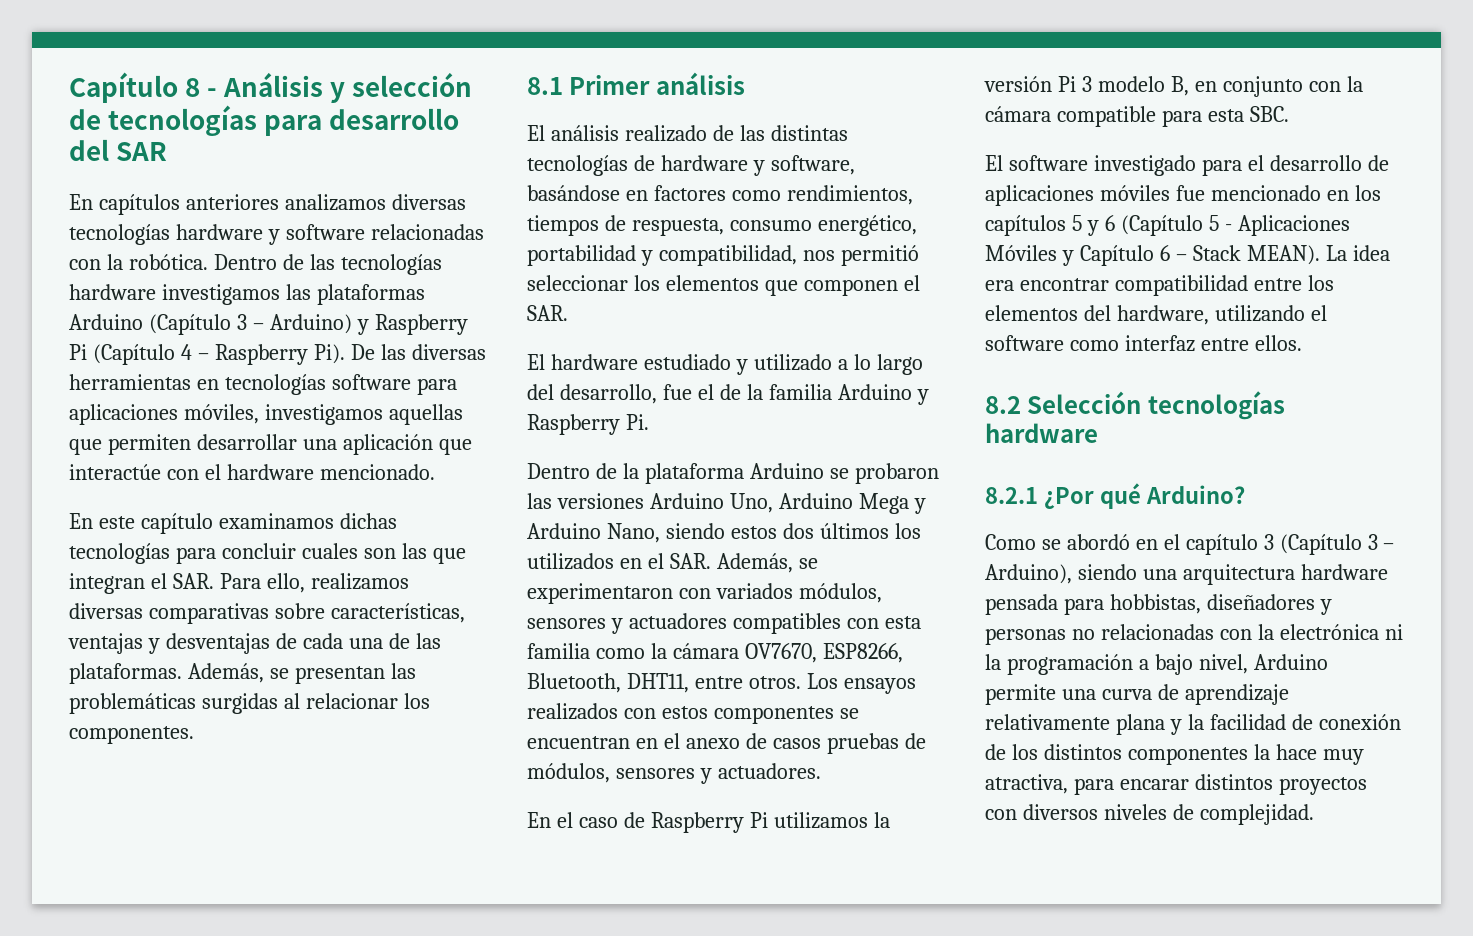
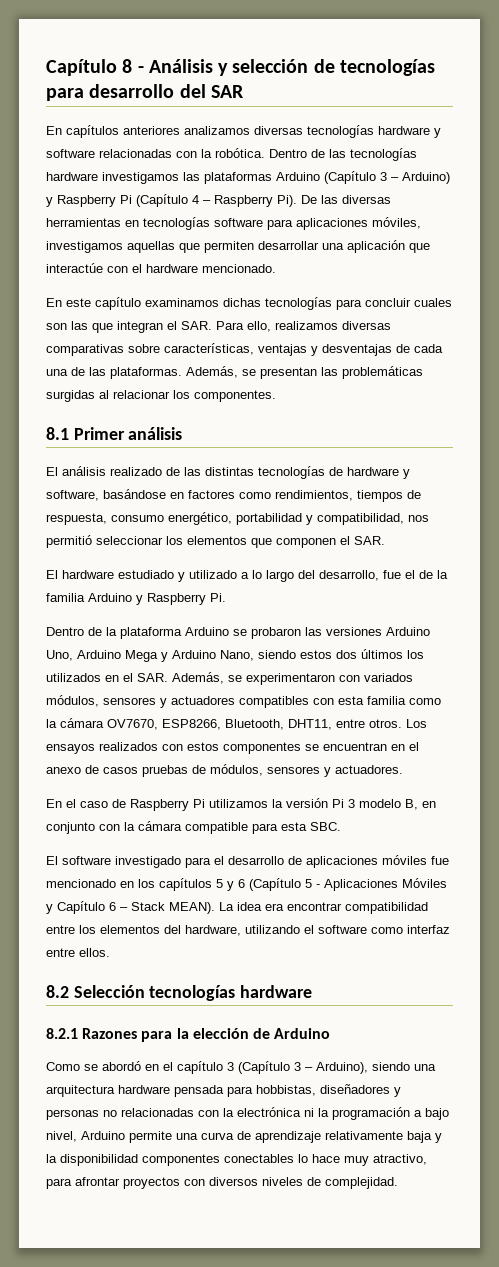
[1043,483,1245,509] ¿Por qué Arduino? -> [82,1028,331,1042] Razones para la elección de Arduino
[1115,714,1165,735] plana -> [407,1131,432,1143] baja
[1209,714,1401,730] [985,744,1364,765] [985,774,1273,795] facilidad de conexión de los distintos componentes la hace muy atractiva, para encarar distintos -> [60,1154,427,1166] [46,1177,120,1189] disponibilidad componentes conectables lo hace muy atractivo, para afrontar

